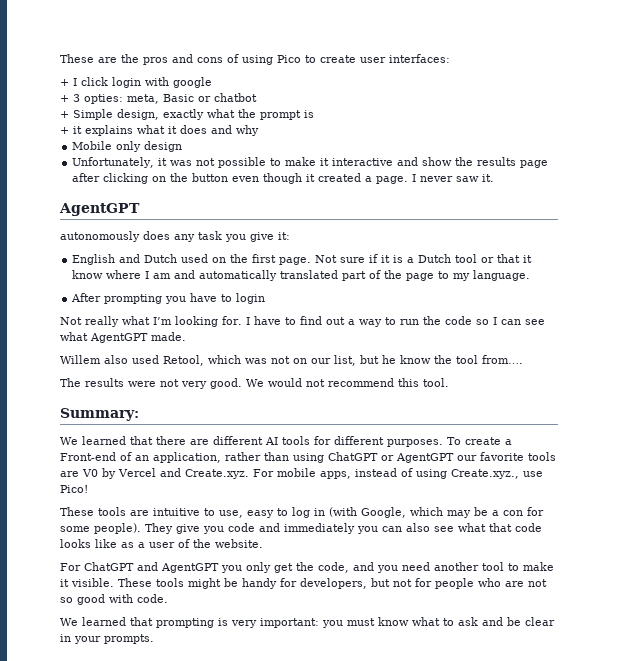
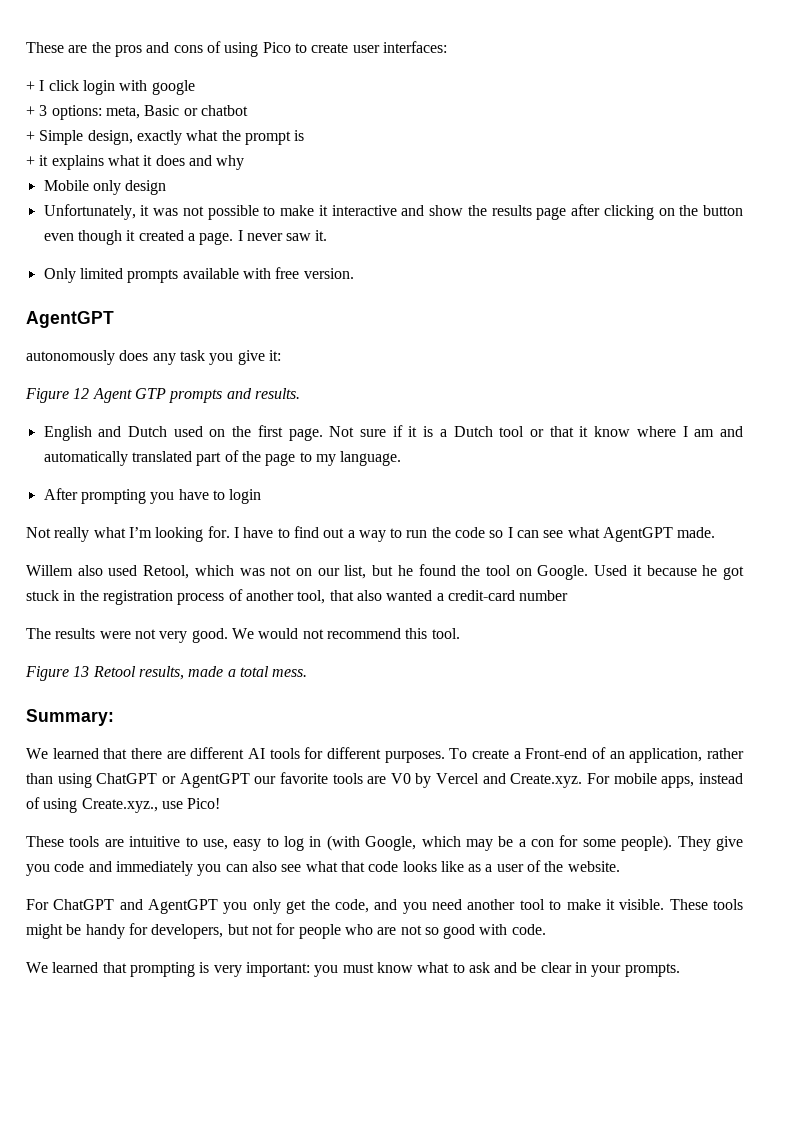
[84,94,123,104] opties: -> [51,105,102,120] options:
(495, 178) none -> [43,267,354,283] // Only limited prompts available with free version.
(290, 236) none -> [25,388,300,403] // Figure 12 Agent GTP prompts and results.
[400,355,431,364] know -> [418,564,456,576] found
[482,355,523,364] from…. -> [515,565,744,580] [26,589,569,605] on Google. Used it because he got stuck in the registration process of another tool, that also wanted a credit-card number
(449, 382) none -> [25,666,308,681] // Figure 13 Retool results, made a total mess.

